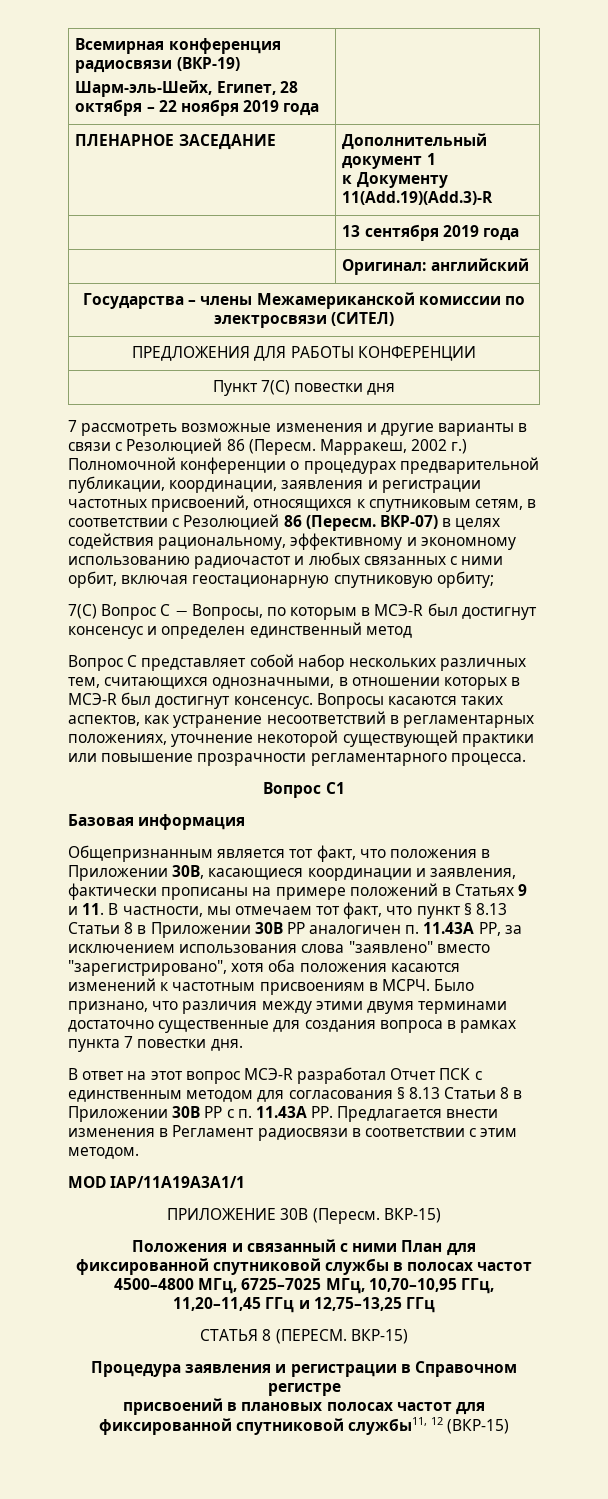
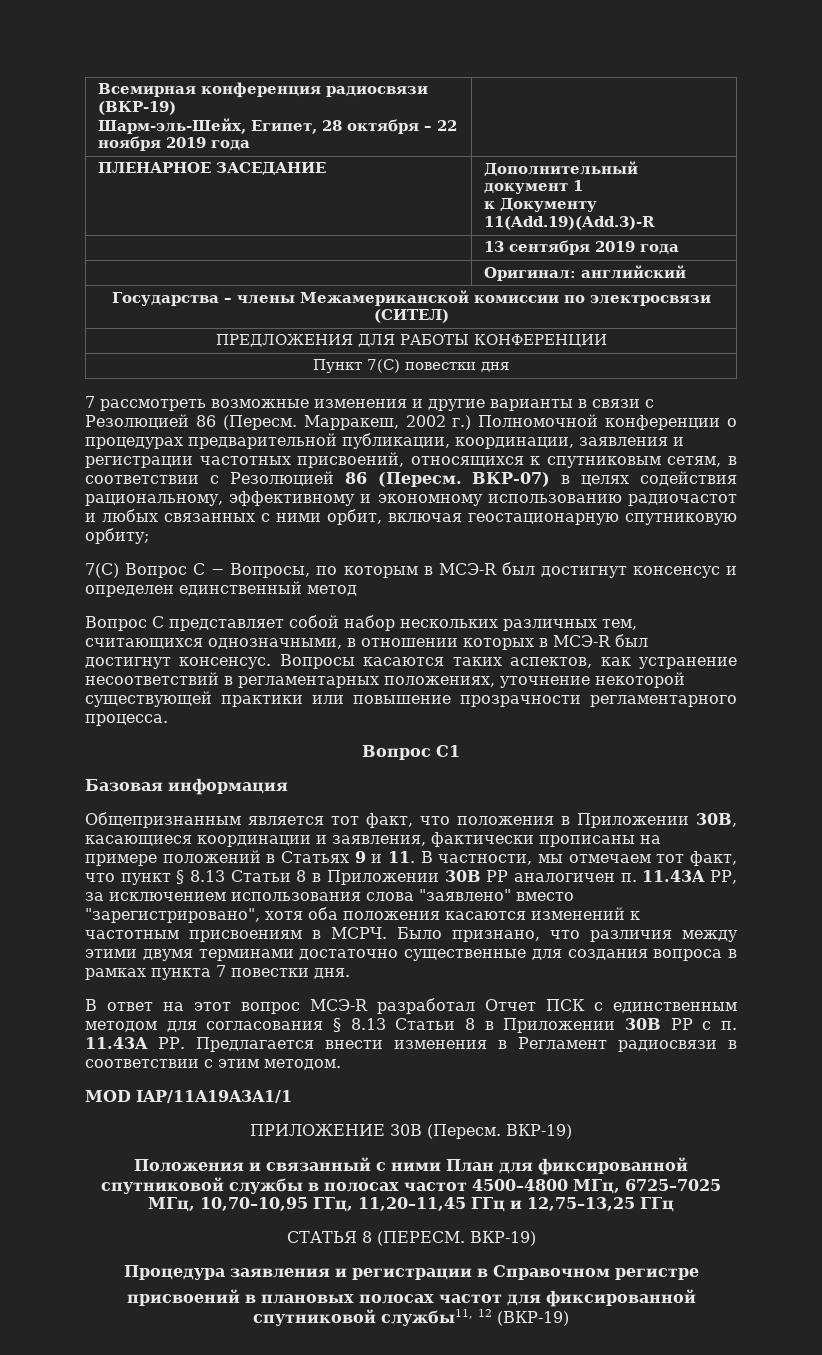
[383,1208,441,1223] ВКР-15) -> [506,1124,572,1139] ВКР-19)
[350,1329,408,1344] ВКР-15) -> [469,1231,536,1246] ВКР-19)
[447,1419,510,1434] (ВКР-15) -> [497,1311,569,1326] (ВКР-19)

